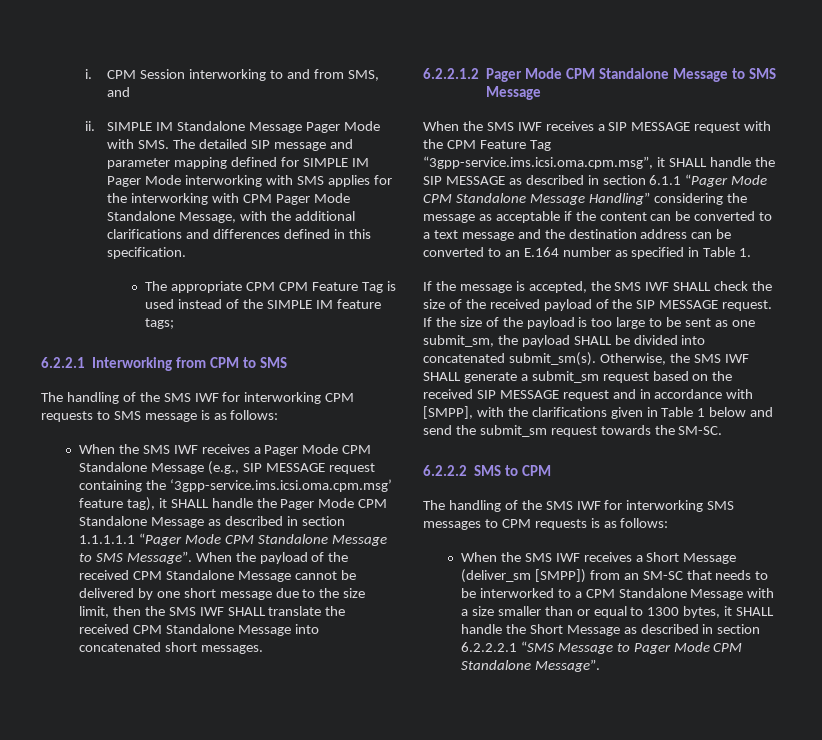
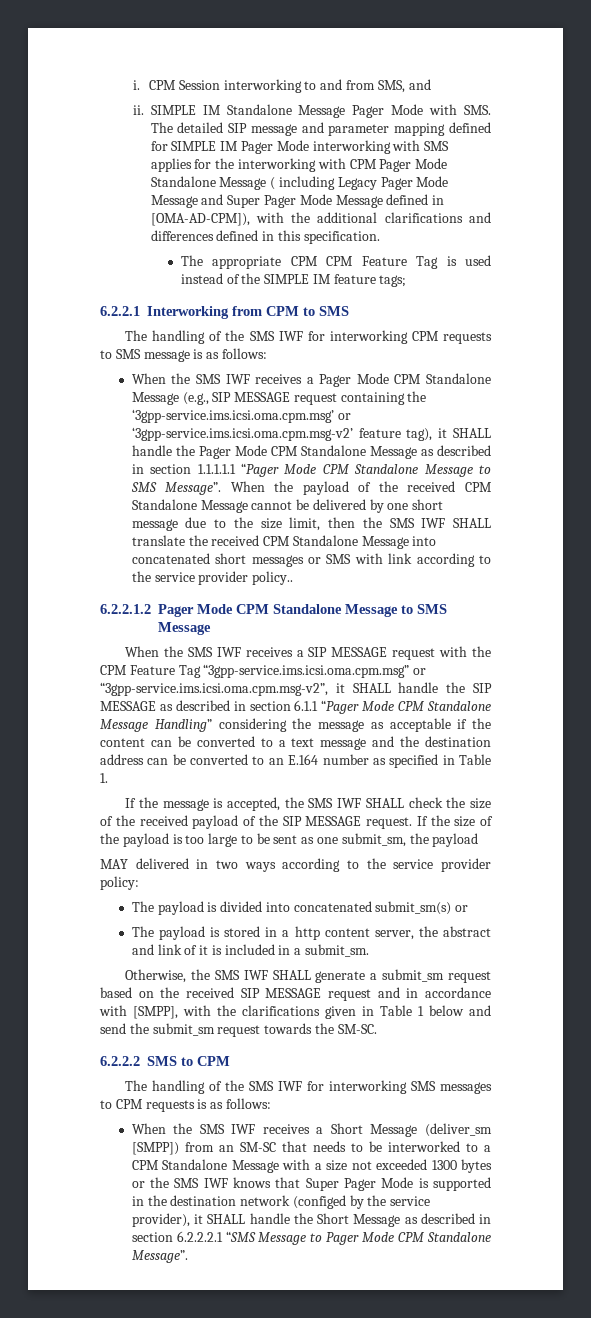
[179,212,237,223] Message, -> [219,176,449,190] [150,194,445,208] [150,213,250,226] Message ( including Legacy Pager Mode Message and Super Pager Mode Message defined in [OMA-AD-CPM]),
(392, 485) none -> [337,413,351,420] [131,427,353,441] or ‘3gpp-service.ims.icsi.oma.cpm.msg-v2’
[200,645,263,654] messages. -> [251,553,491,567] [131,571,294,585] messages or SMS with link according to the service provider policy..
[423,156,653,169] “3gpp-service.ims.icsi.oma.cpm.msg”, -> [203,664,427,678] [100,682,328,696] “3gpp-service.ims.icsi.oma.cpm.msg” or “3gpp-service.ims.icsi.oma.cpm.msg-v2”,
[573,335,706,345] [423,352,596,366] SHALL be divided into concatenated submit_sm(s). -> [100,858,492,872] [100,876,139,890] [131,901,469,915] [131,926,492,940] [131,944,369,957] // MAY delivered in two ways according to the service provider policy: // The payload is divided into concatenated submit_sm(s) or // The payload is stored in a http content server, the abstract and link of it is included in a submit_sm. //
[497,606,721,618] smaller than or equal to 1300 bytes, -> [351,1159,492,1173] [131,1177,491,1191] [131,1195,431,1209] [131,1213,190,1227] not exceeded 1300 bytes or the SMS IWF knows that Super Pager Mode is supported in the destination network (configed by the service provider),

